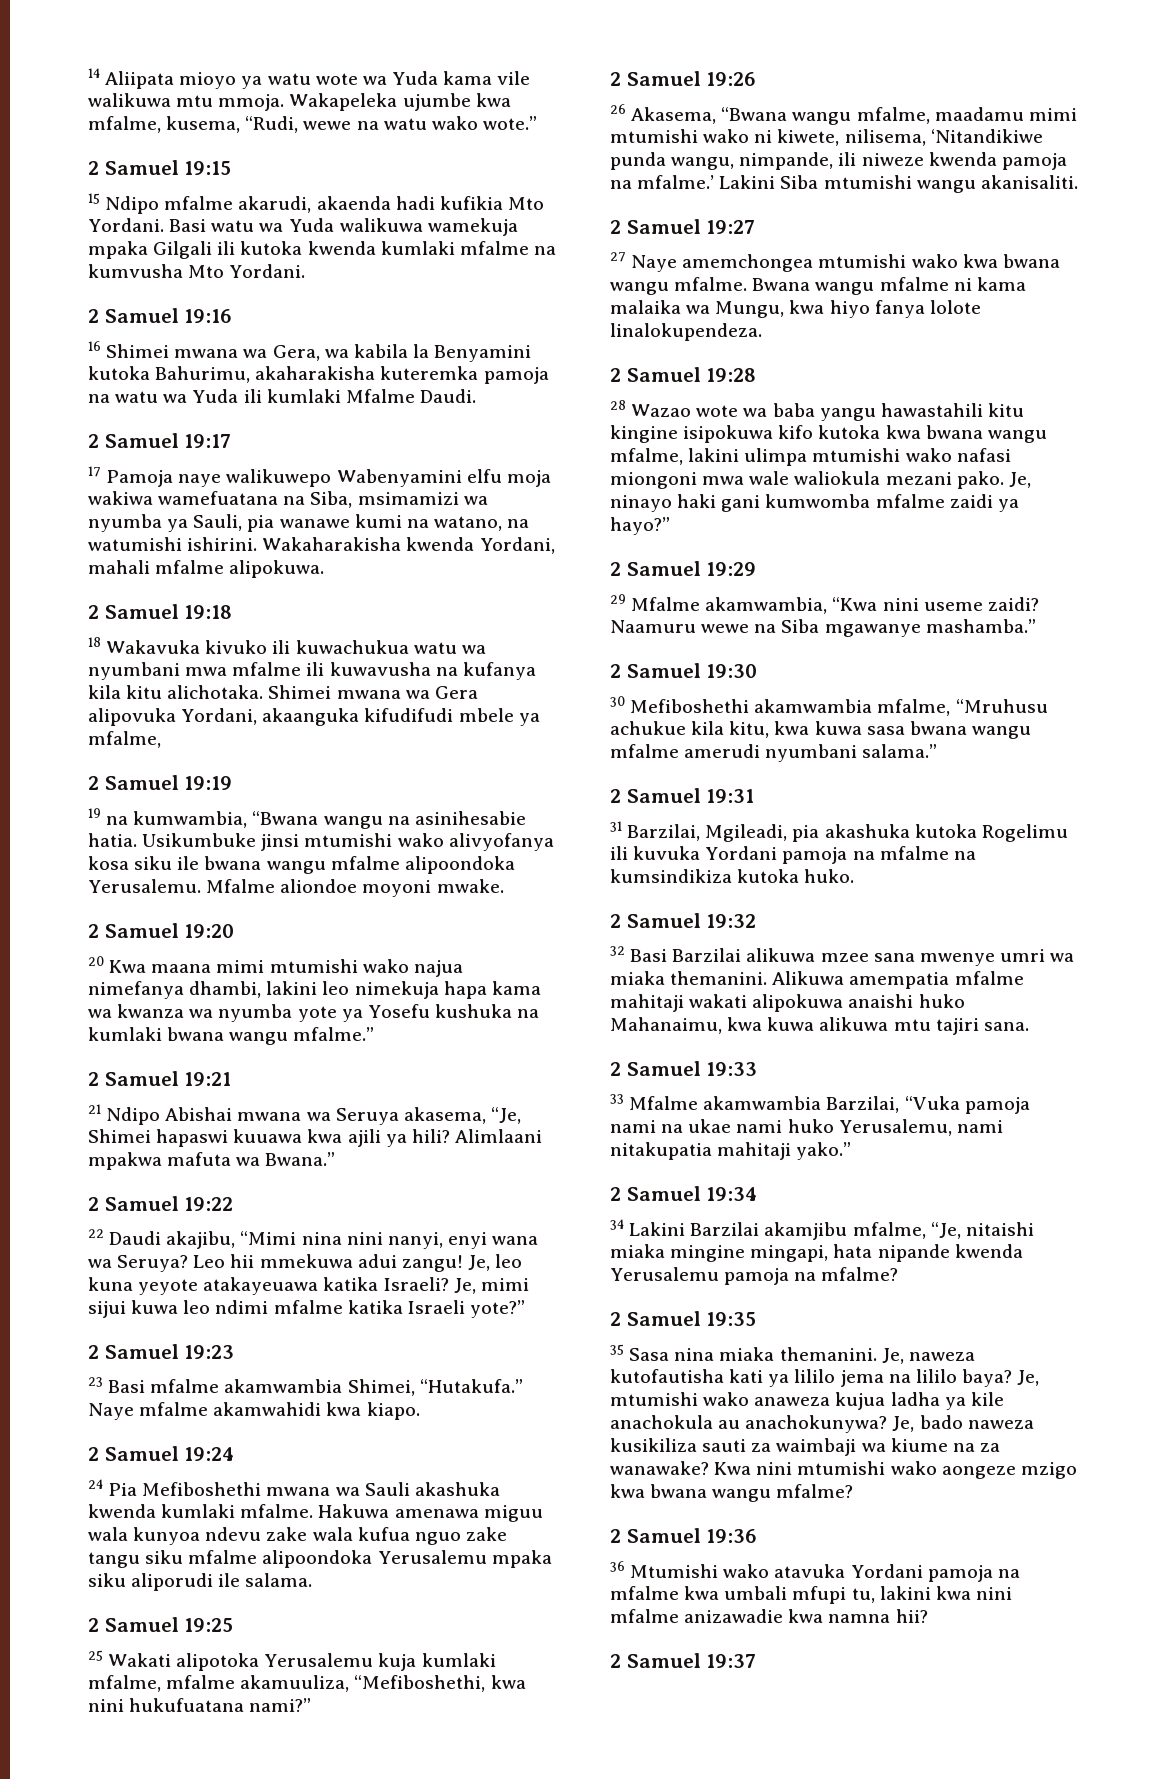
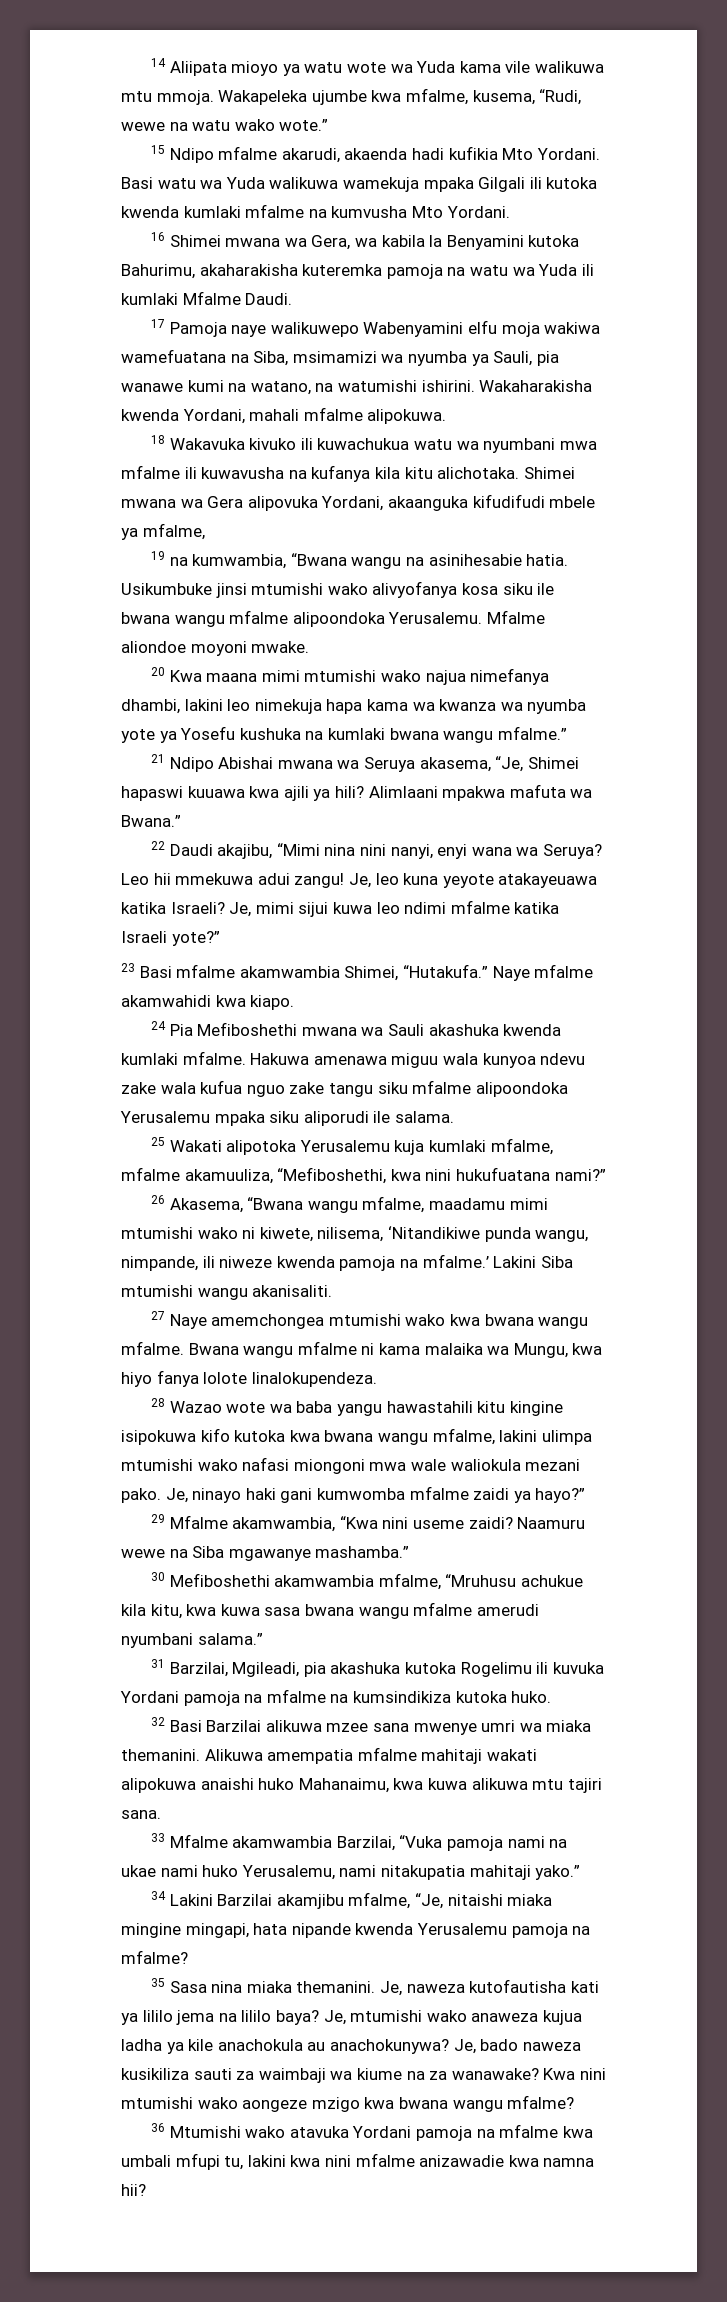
[88,160,232,175] // 2 Samuel 19:15 -> (329, 125) none
[88,308,233,323] // 2 Samuel 19:16 -> (510, 212) none
[88,433,232,448] // 2 Samuel 19:17 -> (293, 299) none
[88,604,233,619] // 2 Samuel 19:18 -> (447, 416) none
[88,775,233,790] // 2 Samuel 19:19 -> (205, 531) none
[88,923,235,938] // 2 Samuel 19:20 -> (310, 647) none
[88,1071,232,1086] // 2 Samuel 19:21 -> (567, 733) none
[88,1196,234,1211] // 2 Samuel 19:22 -> (181, 821) none
[88,1344,235,1359] // 2 Samuel 19:23 -> (220, 938) none
[88,1446,235,1461] // 2 Samuel 19:24 -> (295, 1002) none
[88,1617,234,1632] // 2 Samuel 19:25 -> (454, 1117) none
[610,71,757,86] // 2 Samuel 19:26 -> (606, 1175) none
[610,219,756,234] // 2 Samuel 19:27 -> (333, 1291) none
[610,367,757,382] // 2 Samuel 19:28 -> (377, 1379) none
[610,561,757,576] // 2 Samuel 19:29 -> (586, 1495) none
[610,663,758,678] // 2 Samuel 19:30 -> (410, 1552) none
[610,788,755,803] // 2 Samuel 19:31 -> (263, 1639) none
[610,913,757,928] // 2 Samuel 19:32 -> (552, 1697) none
[610,1061,758,1076] // 2 Samuel 19:33 -> (161, 1814) none
[610,1186,758,1201] // 2 Samuel 19:34 -> (581, 1872) none
[610,1311,757,1326] // 2 Samuel 19:35 -> (188, 1957) none
[610,1528,758,1543] // 2 Samuel 19:36 -> (575, 2102) none
[610,1653,757,1668] // 2 Samuel 19:37 -> (146, 2190) none

